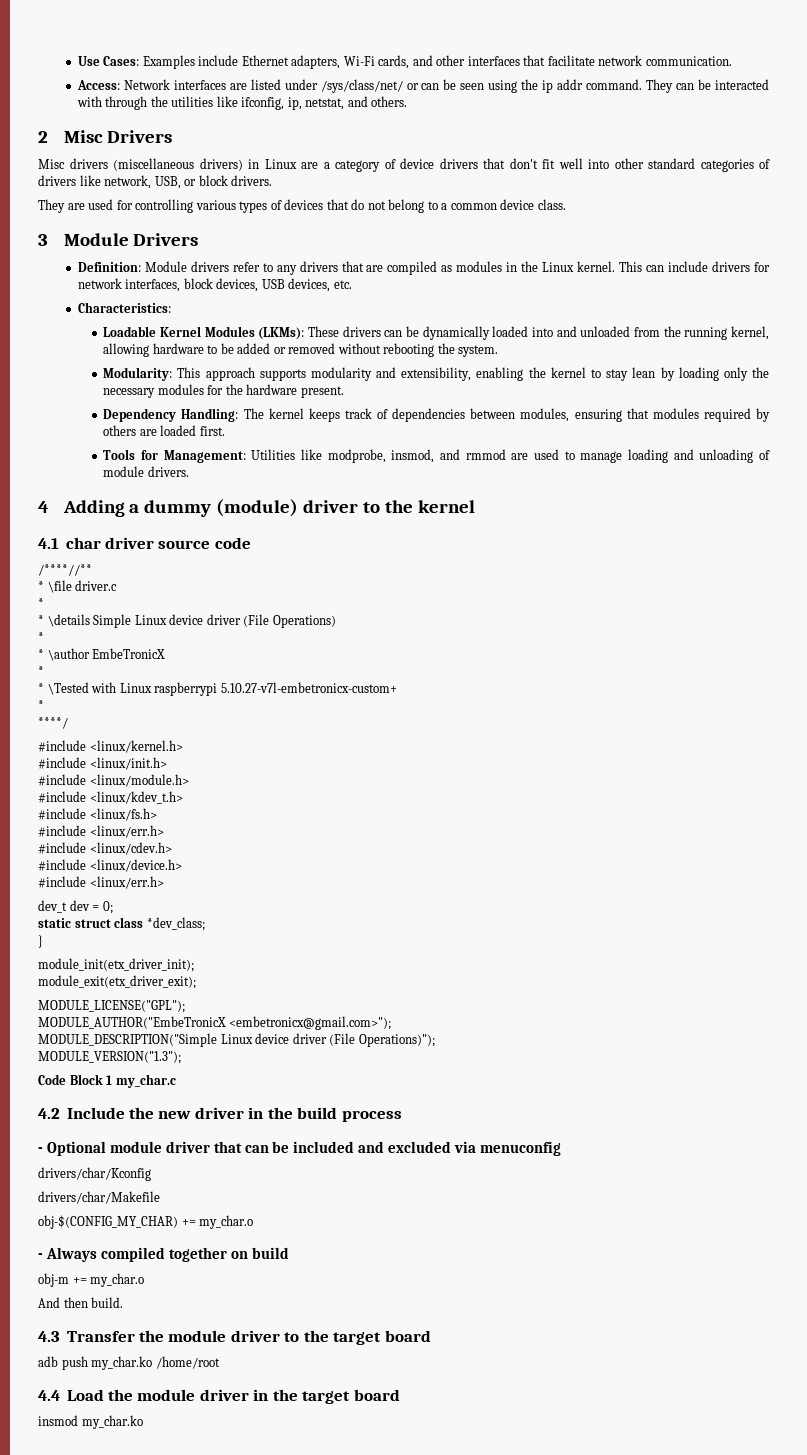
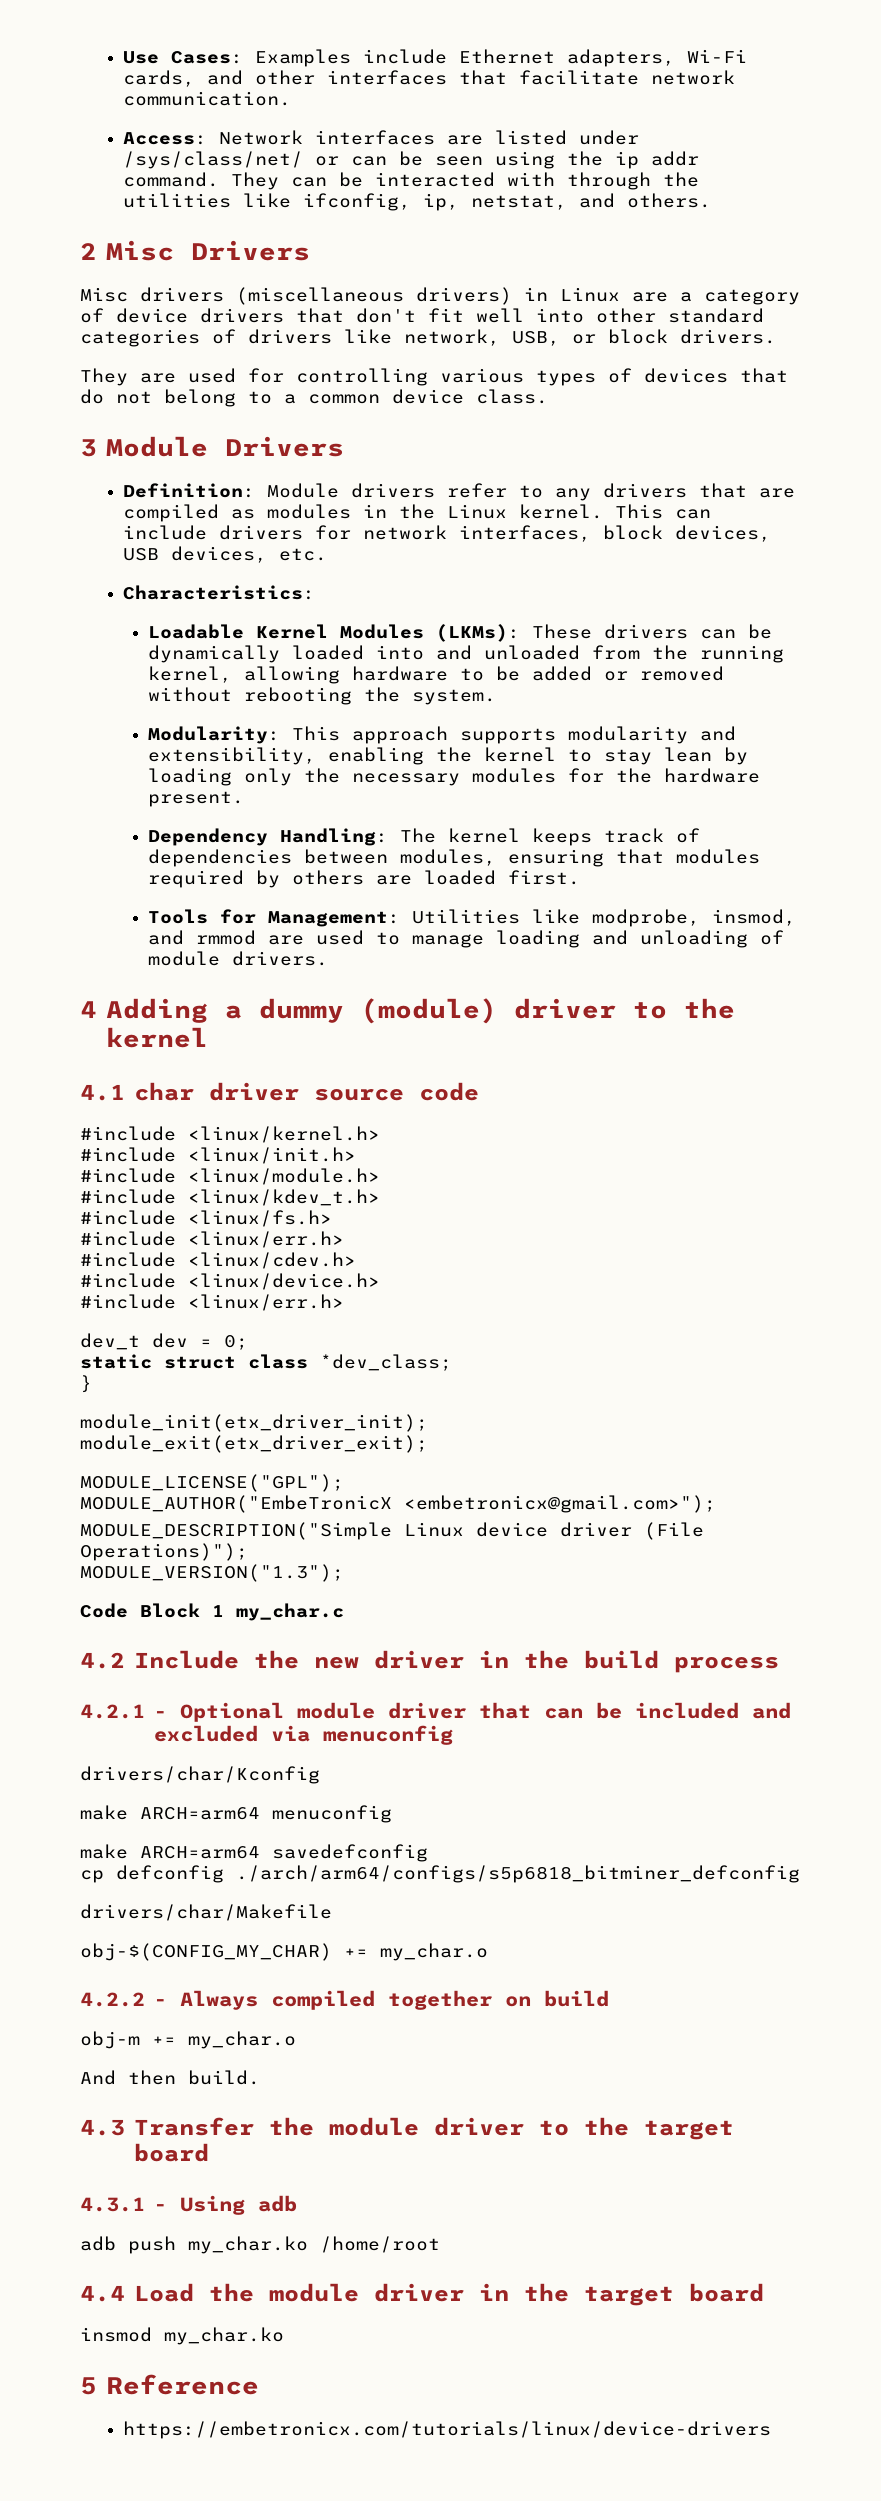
[38,564,92,576] [38,580,118,593] [38,598,44,608] [38,614,336,628] [38,632,44,642] [38,648,166,661] [38,666,44,676] [38,682,397,696] [38,700,44,710] [38,717,68,729] // /****//** // * \file driver.c // * // * \details Simple Linux device driver (File Operations) // * // * \author EmbeTronicX // * // * \Tested with Linux raspberrypi 5.10.27-v7l-embetronicx-custom+ // * // ****/ -> (479, 1091) none
(402, 1116) none -> [80,1704,145,1719] 4.2.1
(151, 1174) none -> [80,1805,392,1823] [80,1844,428,1862] [80,1865,800,1883] // make ARCH=arm64 menuconfig // make ARCH=arm64 savedefconfig // cp defconfig ./arch/arm64/configs/s5p6818_bitminer_defconfig
(254, 1222) none -> [80,1992,145,2007] 4.2.2
(431, 1336) none -> [80,2195,297,2215] // 4.3.1 - Using adb
(143, 1422) none -> [80,2374,259,2395] [123,2421,772,2439] // 5 Reference // https://embetronicx.com/tutorials/linux/device-drivers

